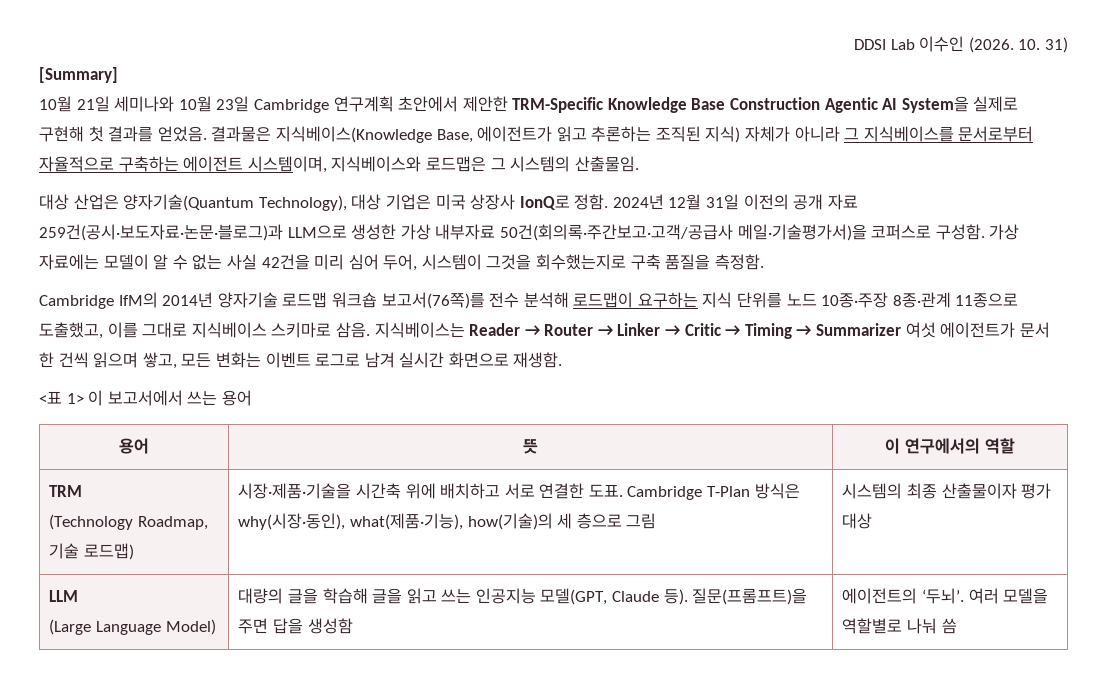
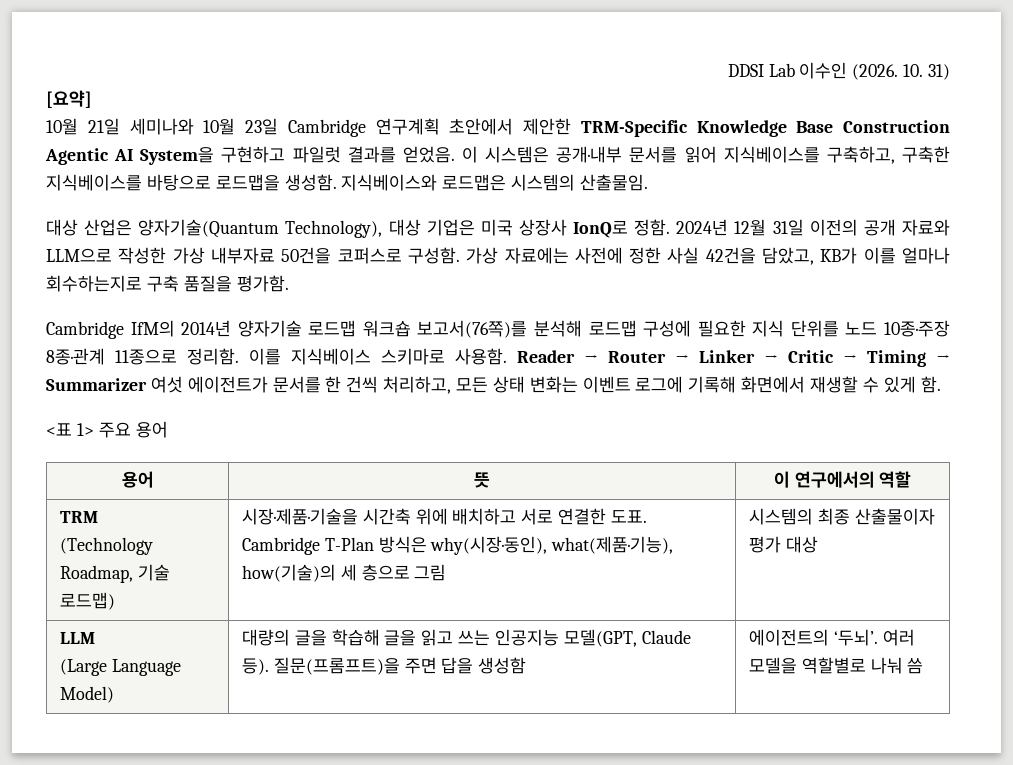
[39,67,118,83] [Summary] -> [46,90,92,108] [요약]
[973,96,1019,112] [39,126,1034,143] [39,156,327,173] 실제로 구현해 첫 결과를 얻었음. 결과물은 지식베이스(Knowledge Base, 에이전트가 읽고 추론하는 조직된 지식) 자체가 아니라 그 지식베이스를 문서로부터 자율적으로 구축하는 에이전트 시스템이며, -> [221,146,950,164] [46,174,337,191] 구현하고 파일럿 결과를 얻었음. 이 시스템은 공개·내부 문서를 읽어 지식베이스를 구축하고, 구축한 지식베이스를 바탕으로 로드맵을 생성함.
[490,158,506,170] 그 -> (507, 182) none
[827,194,858,210] [39,224,1020,241] [39,254,627,271] 자료 259건(공시·보도자료·논문·블로그)과 LLM으로 생성한 가상 내부자료 50건(회의록·주간보고·고객/공급사 메일·기술평가서)을 코퍼스로 구성함. 가상 자료에는 모델이 알 수 없는 사실 42건을 미리 심어 두어, 시스템이 그것을 회수했는지로 -> [901,219,950,236] [46,247,950,265] [46,275,142,292] 자료와 LLM으로 작성한 가상 내부자료 50건을 코퍼스로 구성함. 가상 자료에는 사전에 정한 사실 42건을 담았고, KB가 이를 얼마나 회수하는지로
[714,254,764,270] 측정함. -> [236,275,289,292] 평가함.
[489,292,698,308] 전수 분석해 로드맵이 요구하는 -> [534,320,746,337] 분석해 로드맵 구성에 필요한
[39,322,465,339] 도출했고, 이를 그대로 지식베이스 스키마로 삼음. 지식베이스는 -> [187,348,507,365] 정리함. 이를 지식베이스 스키마로 사용함.
[1019,322,1050,338] 문서 -> [272,376,321,393] 문서를
[93,352,563,369] 읽으며 쌓고, 모든 변화는 이벤트 로그로 남겨 실시간 화면으로 재생함. -> [383,376,941,394] 처리하고, 모든 상태 변화는 이벤트 로그에 기록해 화면에서 재생할 수 있게 함.
[88,390,218,406] 이 보고서에서 쓰는 -> [98,422,131,438] 주요

